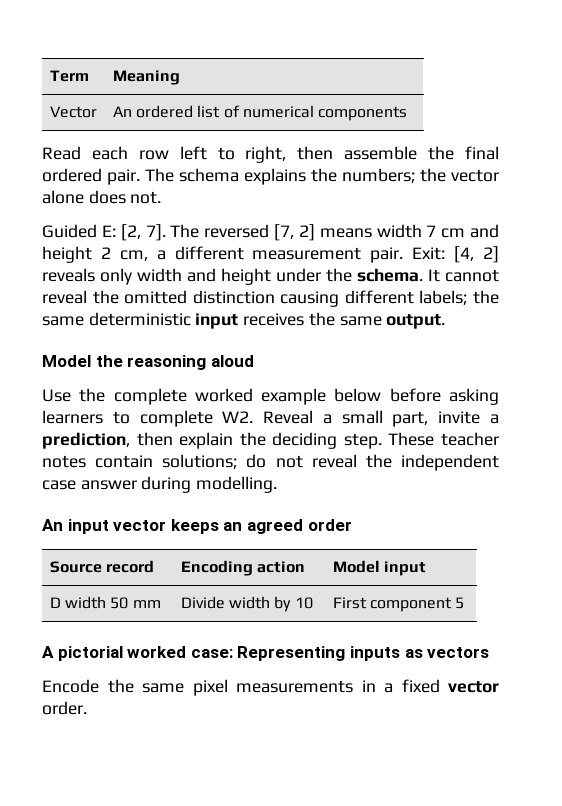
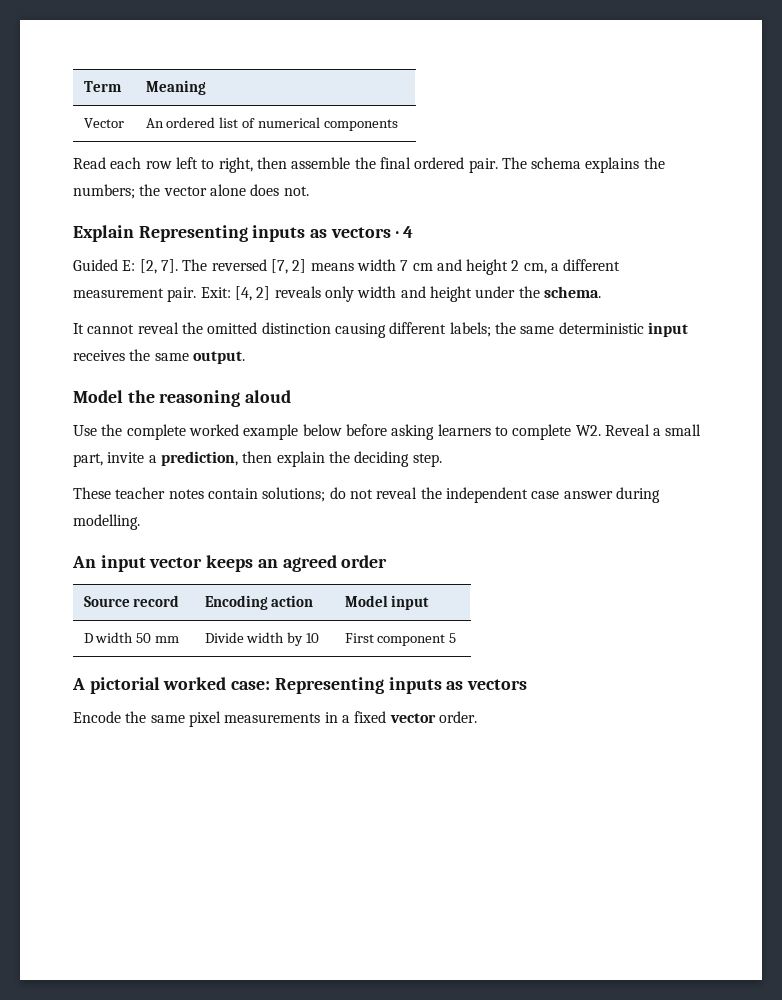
(162, 197) none -> [73,225,414,242] // Explain Representing inputs as vectors · 4
(423, 275) none -> (601, 292) //
(382, 441) none -> (442, 460) //

